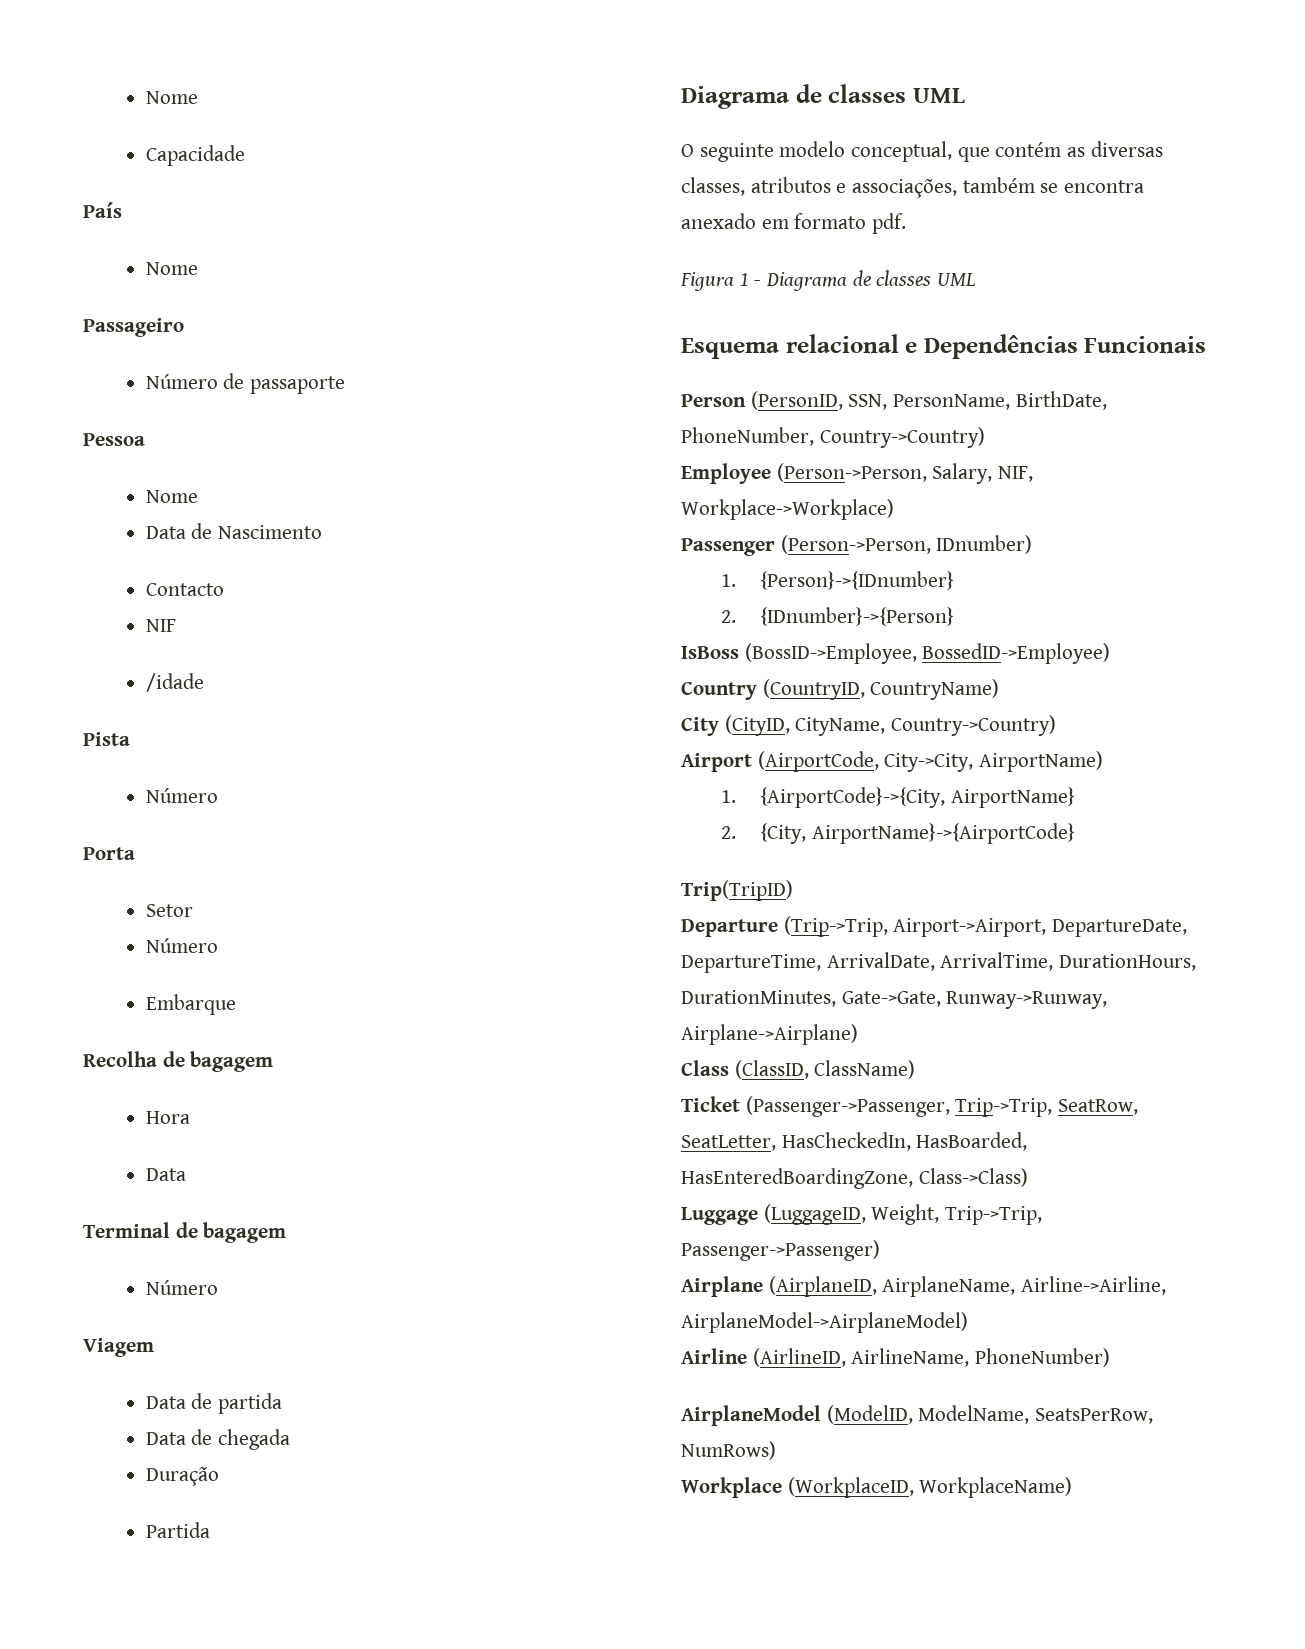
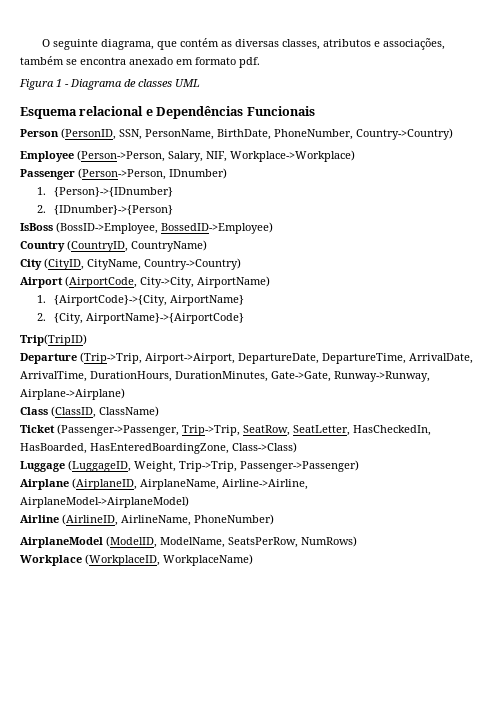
[145,91,198,104] [145,145,245,166] [83,202,122,218] [145,262,198,275] [83,318,184,337] [145,373,346,394] [83,433,145,446] [145,490,198,503] [145,523,323,539] [145,583,224,596] [145,619,176,632] [145,673,204,692] [83,732,130,746] [145,788,218,803] [83,847,135,860] [145,904,193,917] [145,938,218,953] [145,994,236,1015] [83,1051,274,1072] [145,1111,190,1124] [145,1168,186,1181] [83,1222,287,1243] [145,1280,218,1295] [83,1338,154,1357] [145,1393,283,1414] [145,1429,291,1450] [145,1467,219,1486] [145,1522,210,1538] [681,84,965,109] [681,141,953,162] Nome // Capacidade // País // Nome // Passageiro // Número de passaporte // Pessoa // Nome // Data de Nascimento // Contacto // NIF // /idade // Pista // Número // Porta // Setor // Número // Embarque // Recolha de bagagem // Hora // Data // Terminal de bagagem // Número // Viagem // Data de partida // Data de chegada // Duração // Partida // Diagrama de classes UML // O seguinte modelo conceptual, -> [41,39,154,50] O seguinte diagrama,

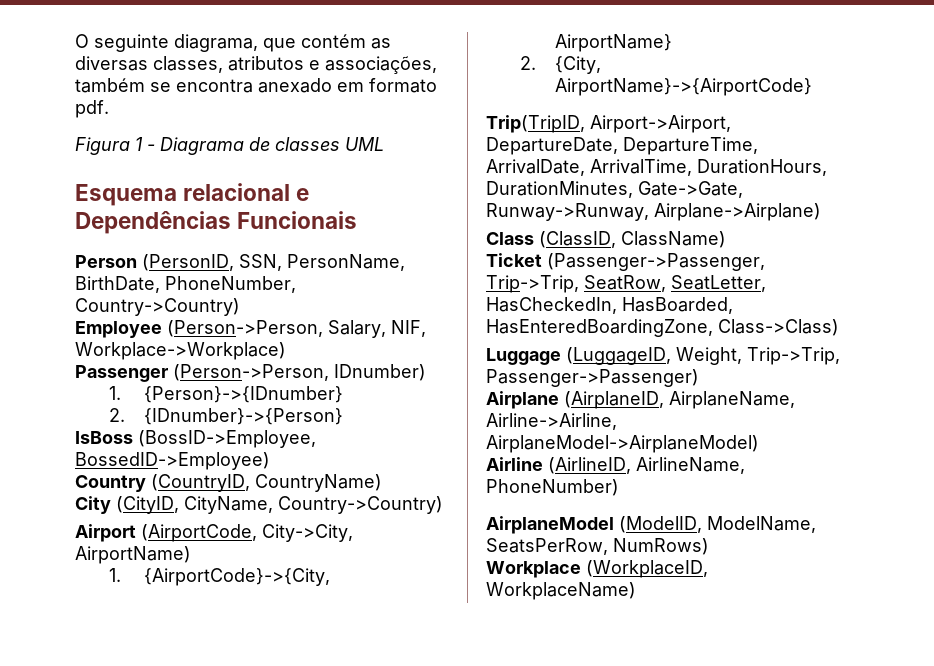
[20,334,87,346] [20,352,142,364] Trip(TripID) // Departure (Trip->Trip, -> [486,115,585,133] Trip(TripID,

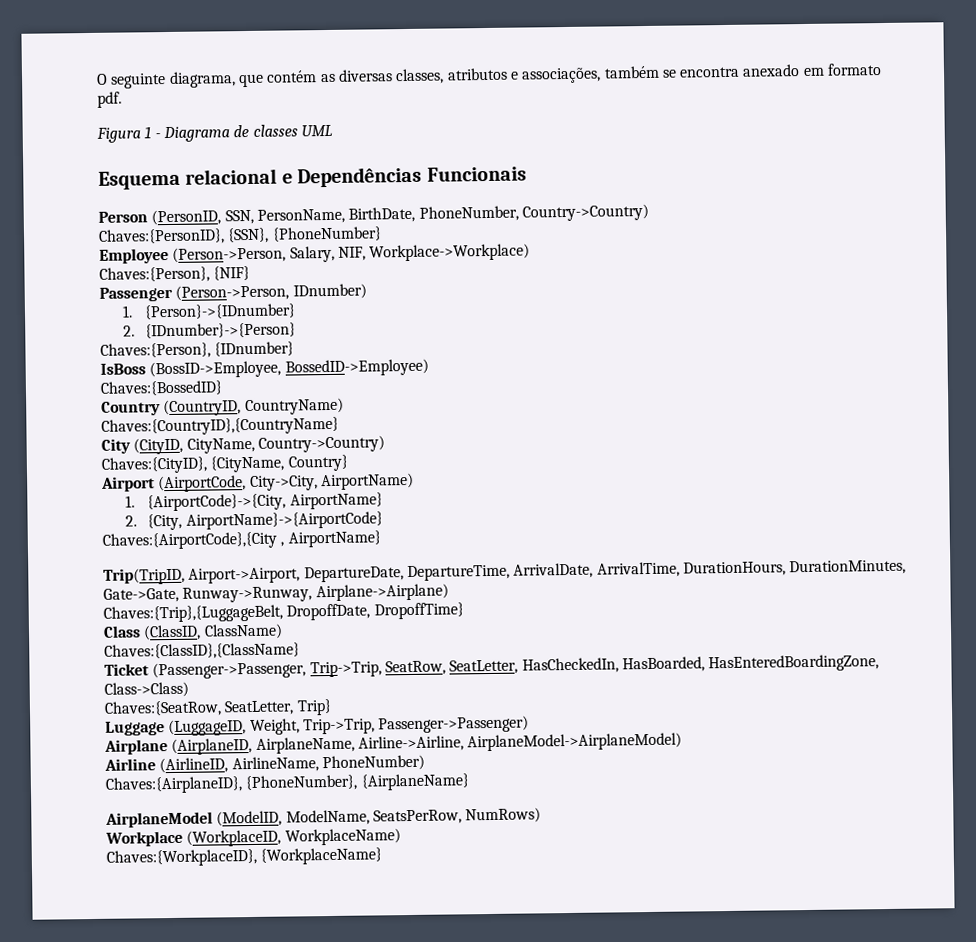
(240, 307) none -> [98,226,382,245] // Chaves:{PersonID}, {SSN}, {PhoneNumber}
(286, 351) none -> [99,265,251,283] // Chaves:{Person}, {NIF}
(343, 416) none -> [100,341,295,359] // Chaves:{Person}, {IDnumber}
(270, 461) none -> [100,380,223,396] // Chaves:{BossedID}
(382, 483) none -> [101,416,339,436] // Chaves:{CountryID},{CountryName}
(443, 505) none -> [101,454,348,474] // Chaves:{CityID}, {CityName, Country}
(812, 87) none -> [102,530,381,550] // Chaves:{AirportCode},{City , AirportName}
(821, 212) none -> [103,602,464,623] // Chaves:{Trip},{LuggageBelt, DropoffDate, DropoffTime}
(726, 239) none -> [104,642,300,660] // Chaves:{ClassID},{ClassName}
(839, 327) none -> [104,698,332,717] // Chaves:{SeatRow, SeatLetter, Trip}
(619, 487) none -> [105,773,469,794] // Chaves:{AirplaneID}, {PhoneNumber}, {AirplaneName}
(636, 591) none -> [106,847,383,867] // Chaves:{WorkplaceID}, {WorkplaceName}

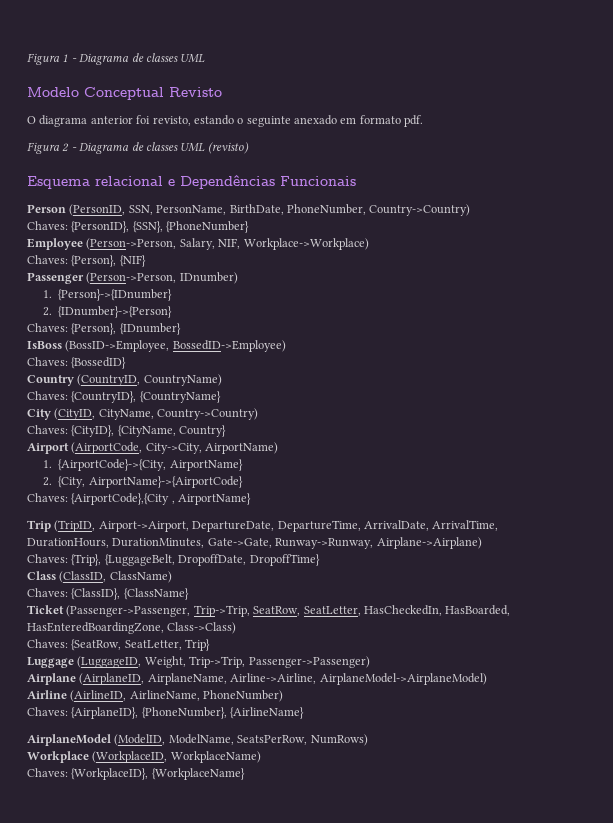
[96,63,883,89] [97,91,122,108] O seguinte diagrama, que contém as diversas classes, atributos e associações, também se encontra anexado em formato pdf. // -> (27, 59) none
(333, 130) none -> [27,87,222,100] [27,115,424,127] [27,142,249,154] // Modelo Conceptual Revisto // O diagrama anterior foi revisto, estando o seguinte anexado em formato pdf. // Figura 2 - Diagrama de classes UML (revisto)
[98,228,225,245] Chaves:{PersonID}, -> [27,221,130,233] Chaves: {PersonID},
[99,266,210,283] Chaves:{Person}, -> [27,255,117,267] Chaves: {Person},
[100,342,211,359] Chaves:{Person}, -> [27,323,117,335] Chaves: {Person},
[100,380,223,396] Chaves:{BossedID} -> [27,357,127,369] Chaves: {BossedID}
[101,416,339,436] Chaves:{CountryID},{CountryName} -> [27,391,221,403] Chaves: {CountryID}, {CountryName}
[101,456,207,474] Chaves:{CityID}, -> [27,425,115,437] Chaves: {CityID},
[102,531,277,550] Chaves:{AirportCode},{City -> [27,493,170,505] Chaves: {AirportCode},{City
[103,567,185,585] Trip(TripID, -> [27,520,96,532] Trip (TripID,
[103,604,283,623] Chaves:{Trip},{LuggageBelt, -> [27,554,175,566] Chaves: {Trip}, {LuggageBelt,
[104,642,300,660] Chaves:{ClassID},{ClassName} -> [27,588,189,600] Chaves: {ClassID}, {ClassName}
[104,700,222,717] Chaves:{SeatRow, -> [27,639,122,651] Chaves: {SeatRow,
[105,773,469,794] Chaves:{AirplaneID}, {PhoneNumber}, {AirplaneName} -> [27,707,305,719] Chaves: {AirplaneID}, {PhoneNumber}, {AirlineName}
[106,848,257,867] Chaves:{WorkplaceID}, -> [27,768,149,780] Chaves: {WorkplaceID},

